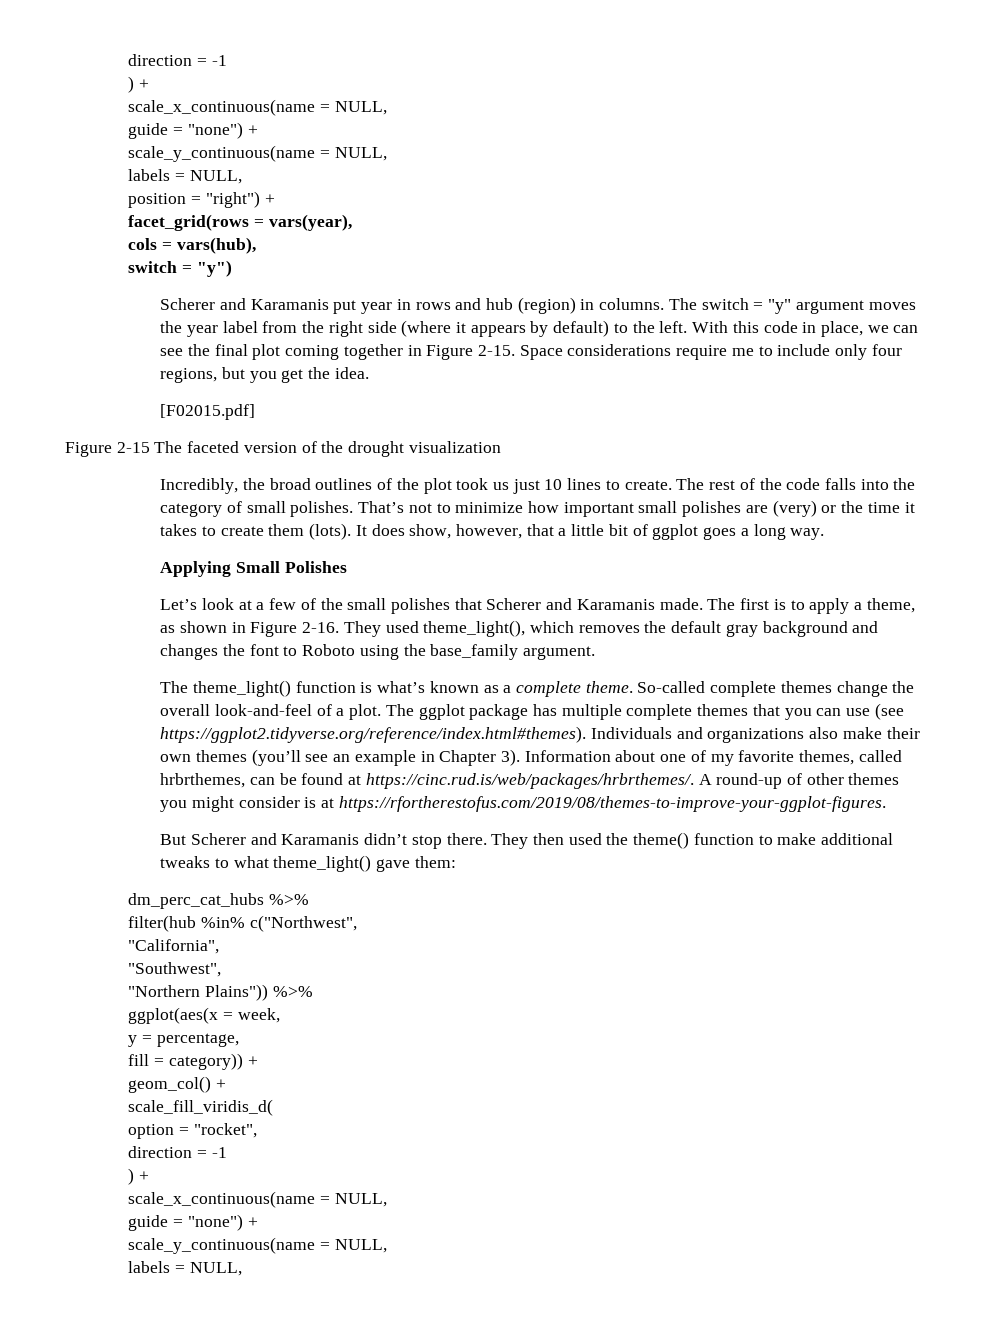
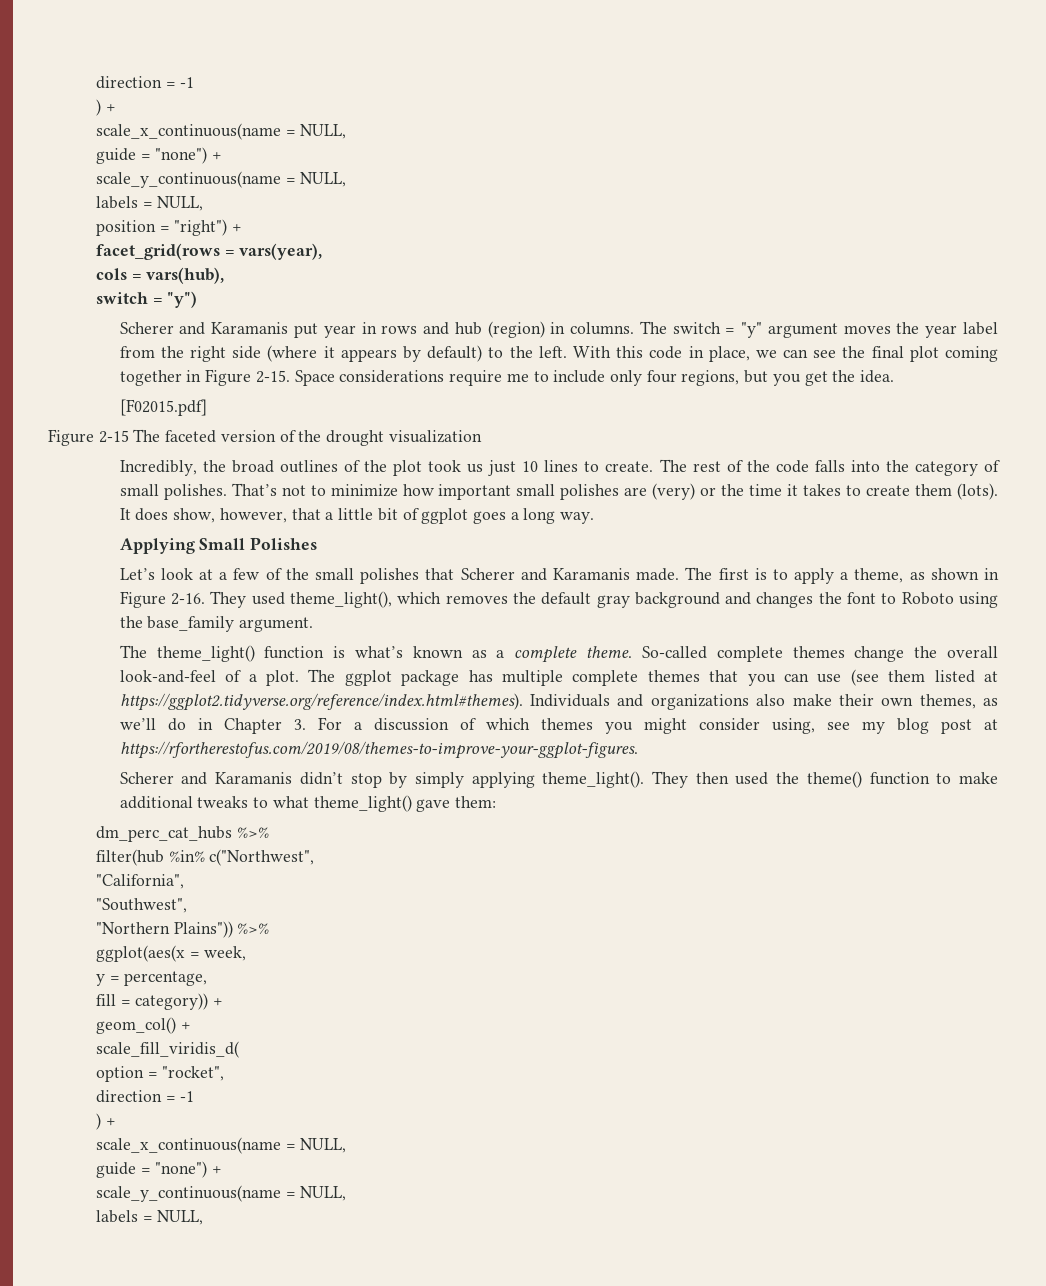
(904, 711) none -> [888,670,998,683] them listed at
[195,749,902,766] [160,773,900,789] [160,796,317,812] themes (you’ll see an example in Chapter 3). Information about one of my favorite themes, called hrbrthemes, can be found at https://cinc.rud.is/web/packages/hrbrthemes/. A round-up of other themes you might consider is -> [919,694,998,709] [119,717,972,734] themes, as we’ll do in Chapter 3. For a discussion of which themes you might consider using, see my blog post
[160,834,187,845] But -> (638, 750) none
[446,833,487,845] there. -> [389,771,645,788] by simply applying theme_light().

